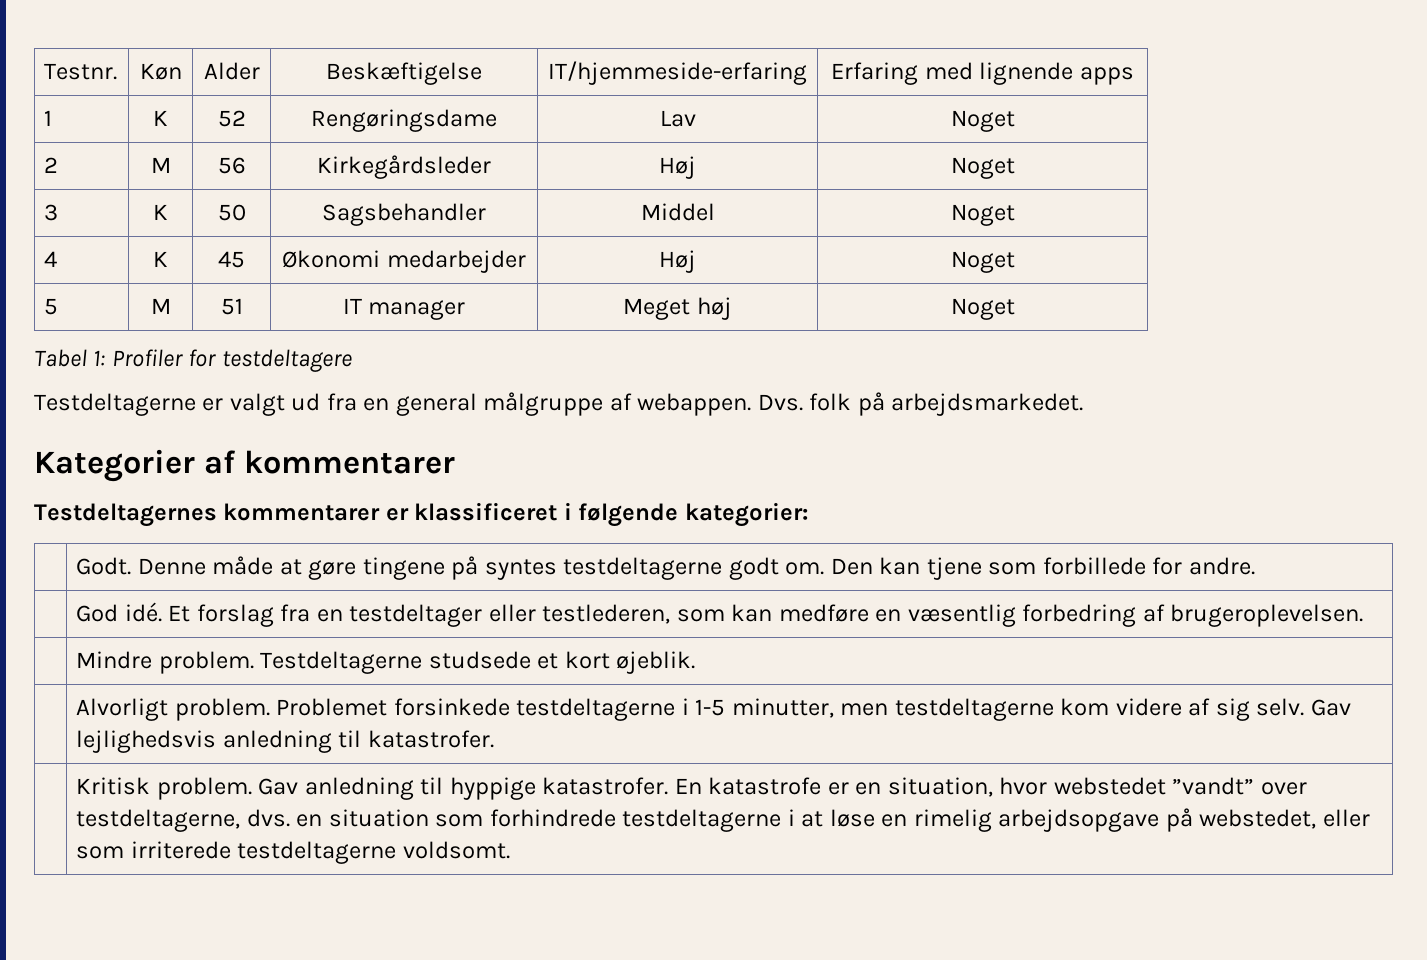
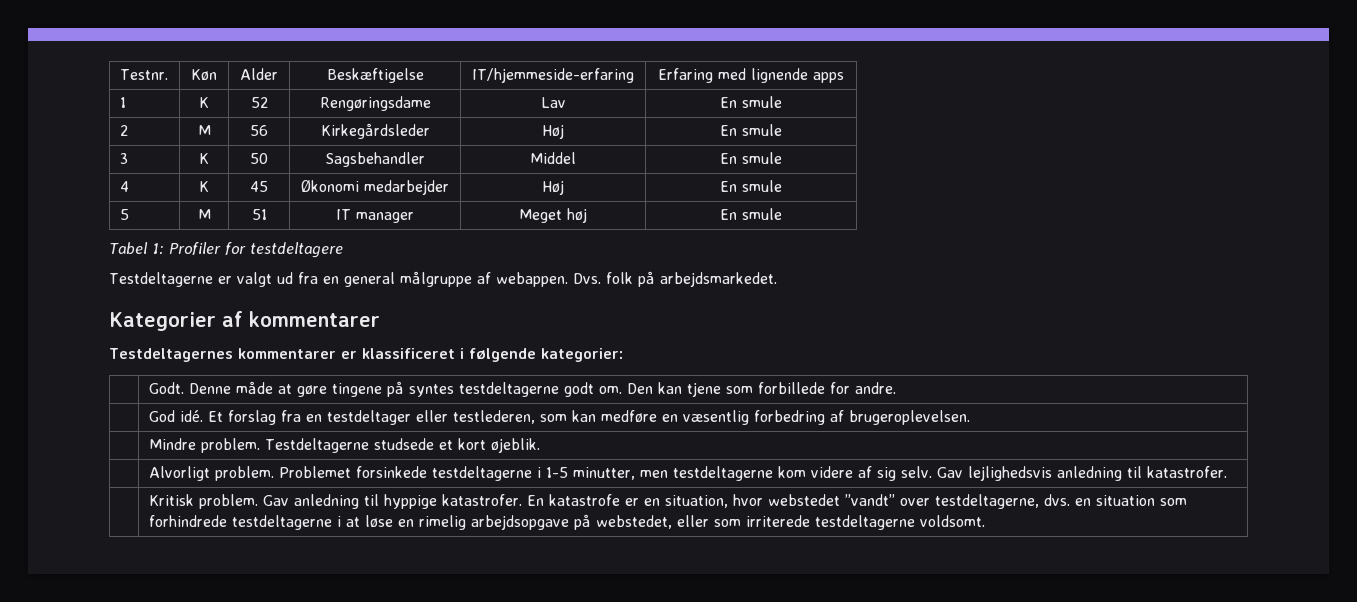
[950,110,1015,132] Noget -> [720,96,782,108] En smule
[950,157,1015,179] Noget -> [720,124,782,136] En smule
[950,204,1015,226] Noget -> [720,152,782,164] En smule
[950,251,1015,273] Noget -> [720,180,782,192] En smule
[950,298,1015,320] Noget -> [720,208,782,220] En smule

